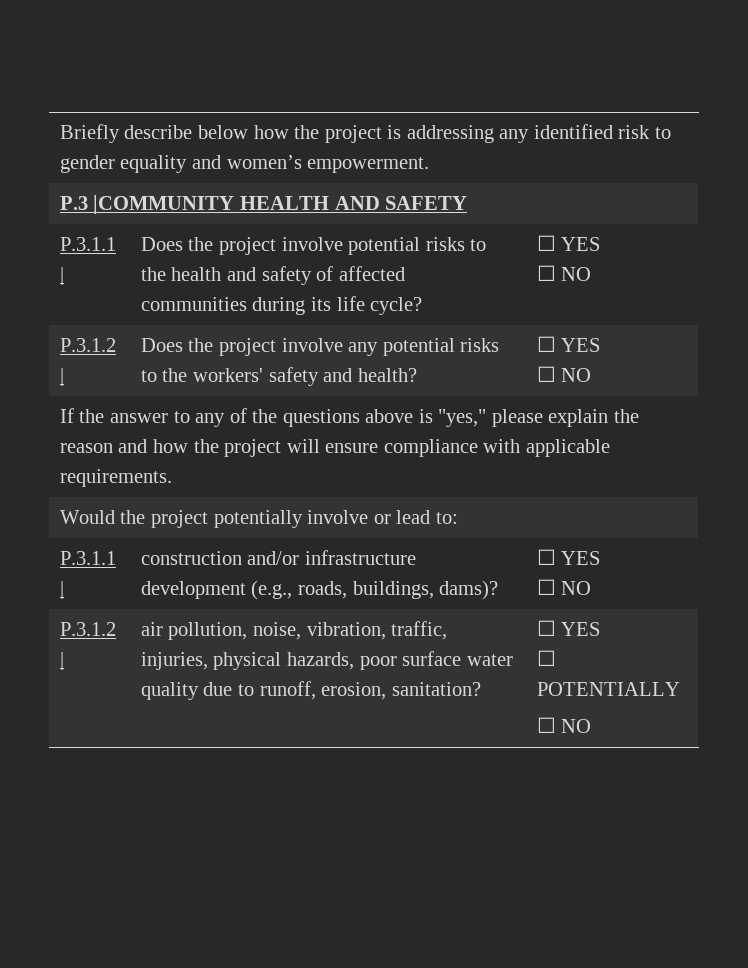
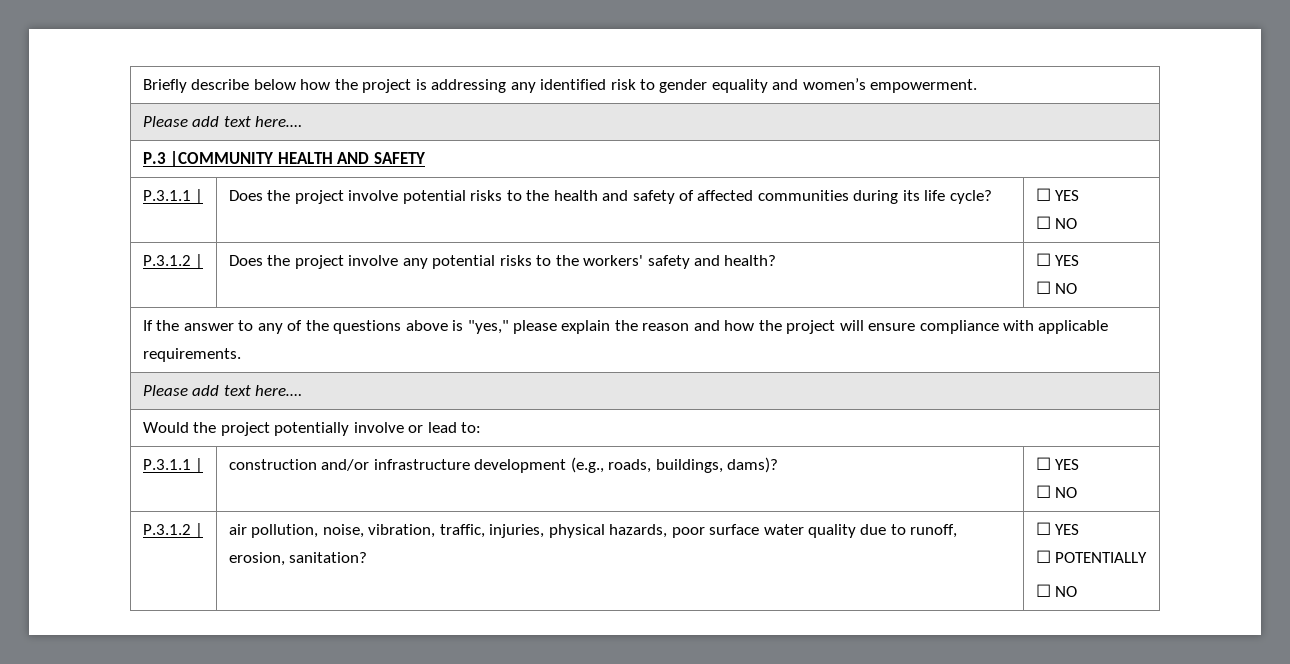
(430, 165) none -> [142,116,303,127] // Please add text here….
(172, 478) none -> [142,385,303,396] // Please add text here….

